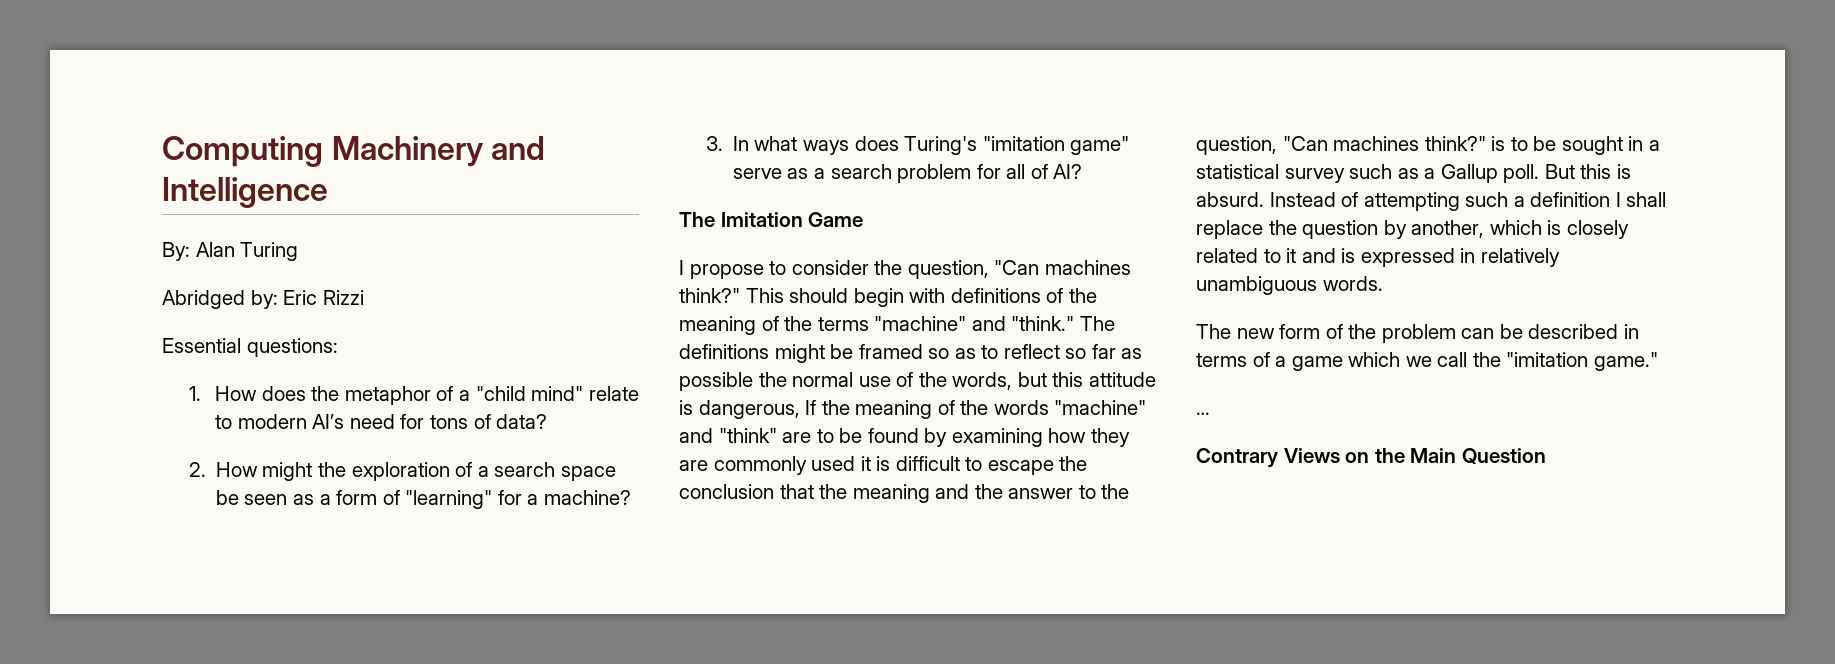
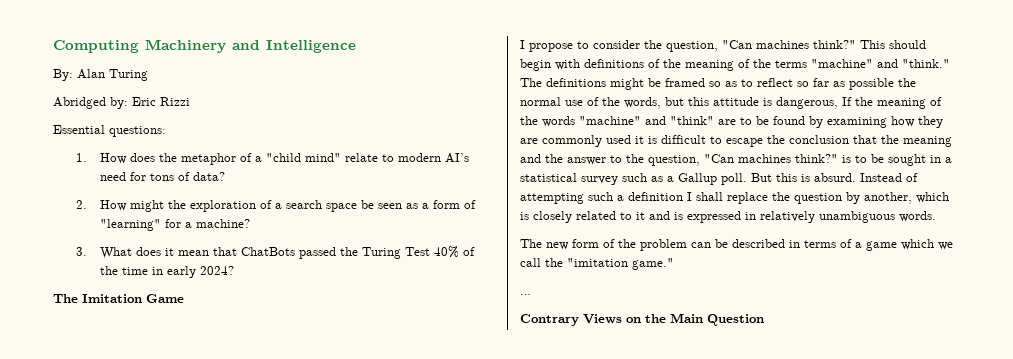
[732,136,1130,155] [732,164,1083,183] In what ways does Turing's "imitation game" serve as a search problem for all of AI? -> [99,246,475,259] [99,266,234,278] What does it mean that ChatBots passed the Turing Test 40% of the time in early 2024?

